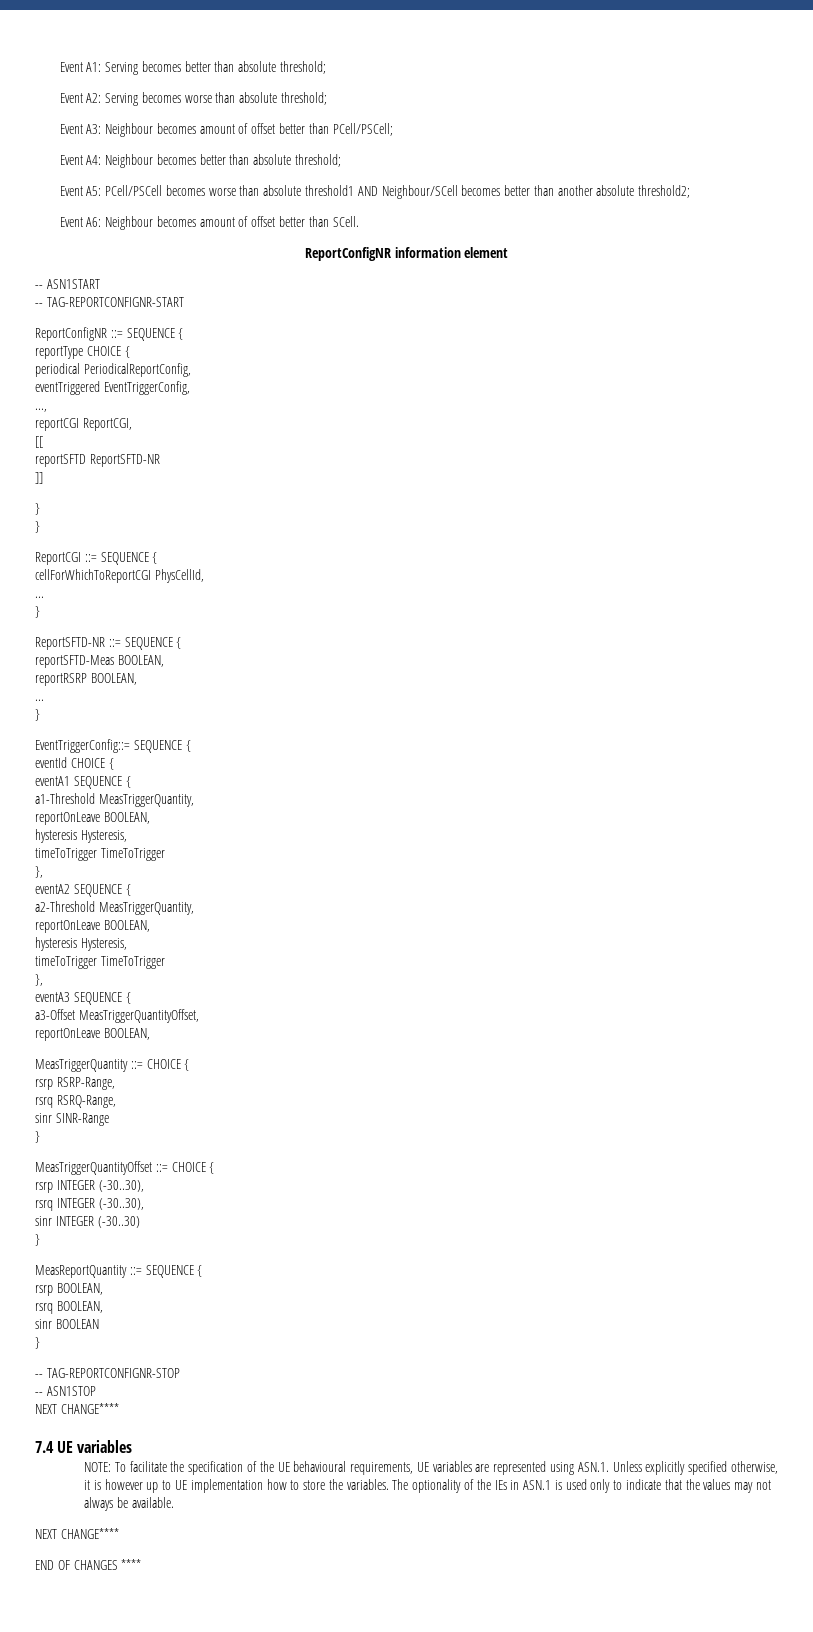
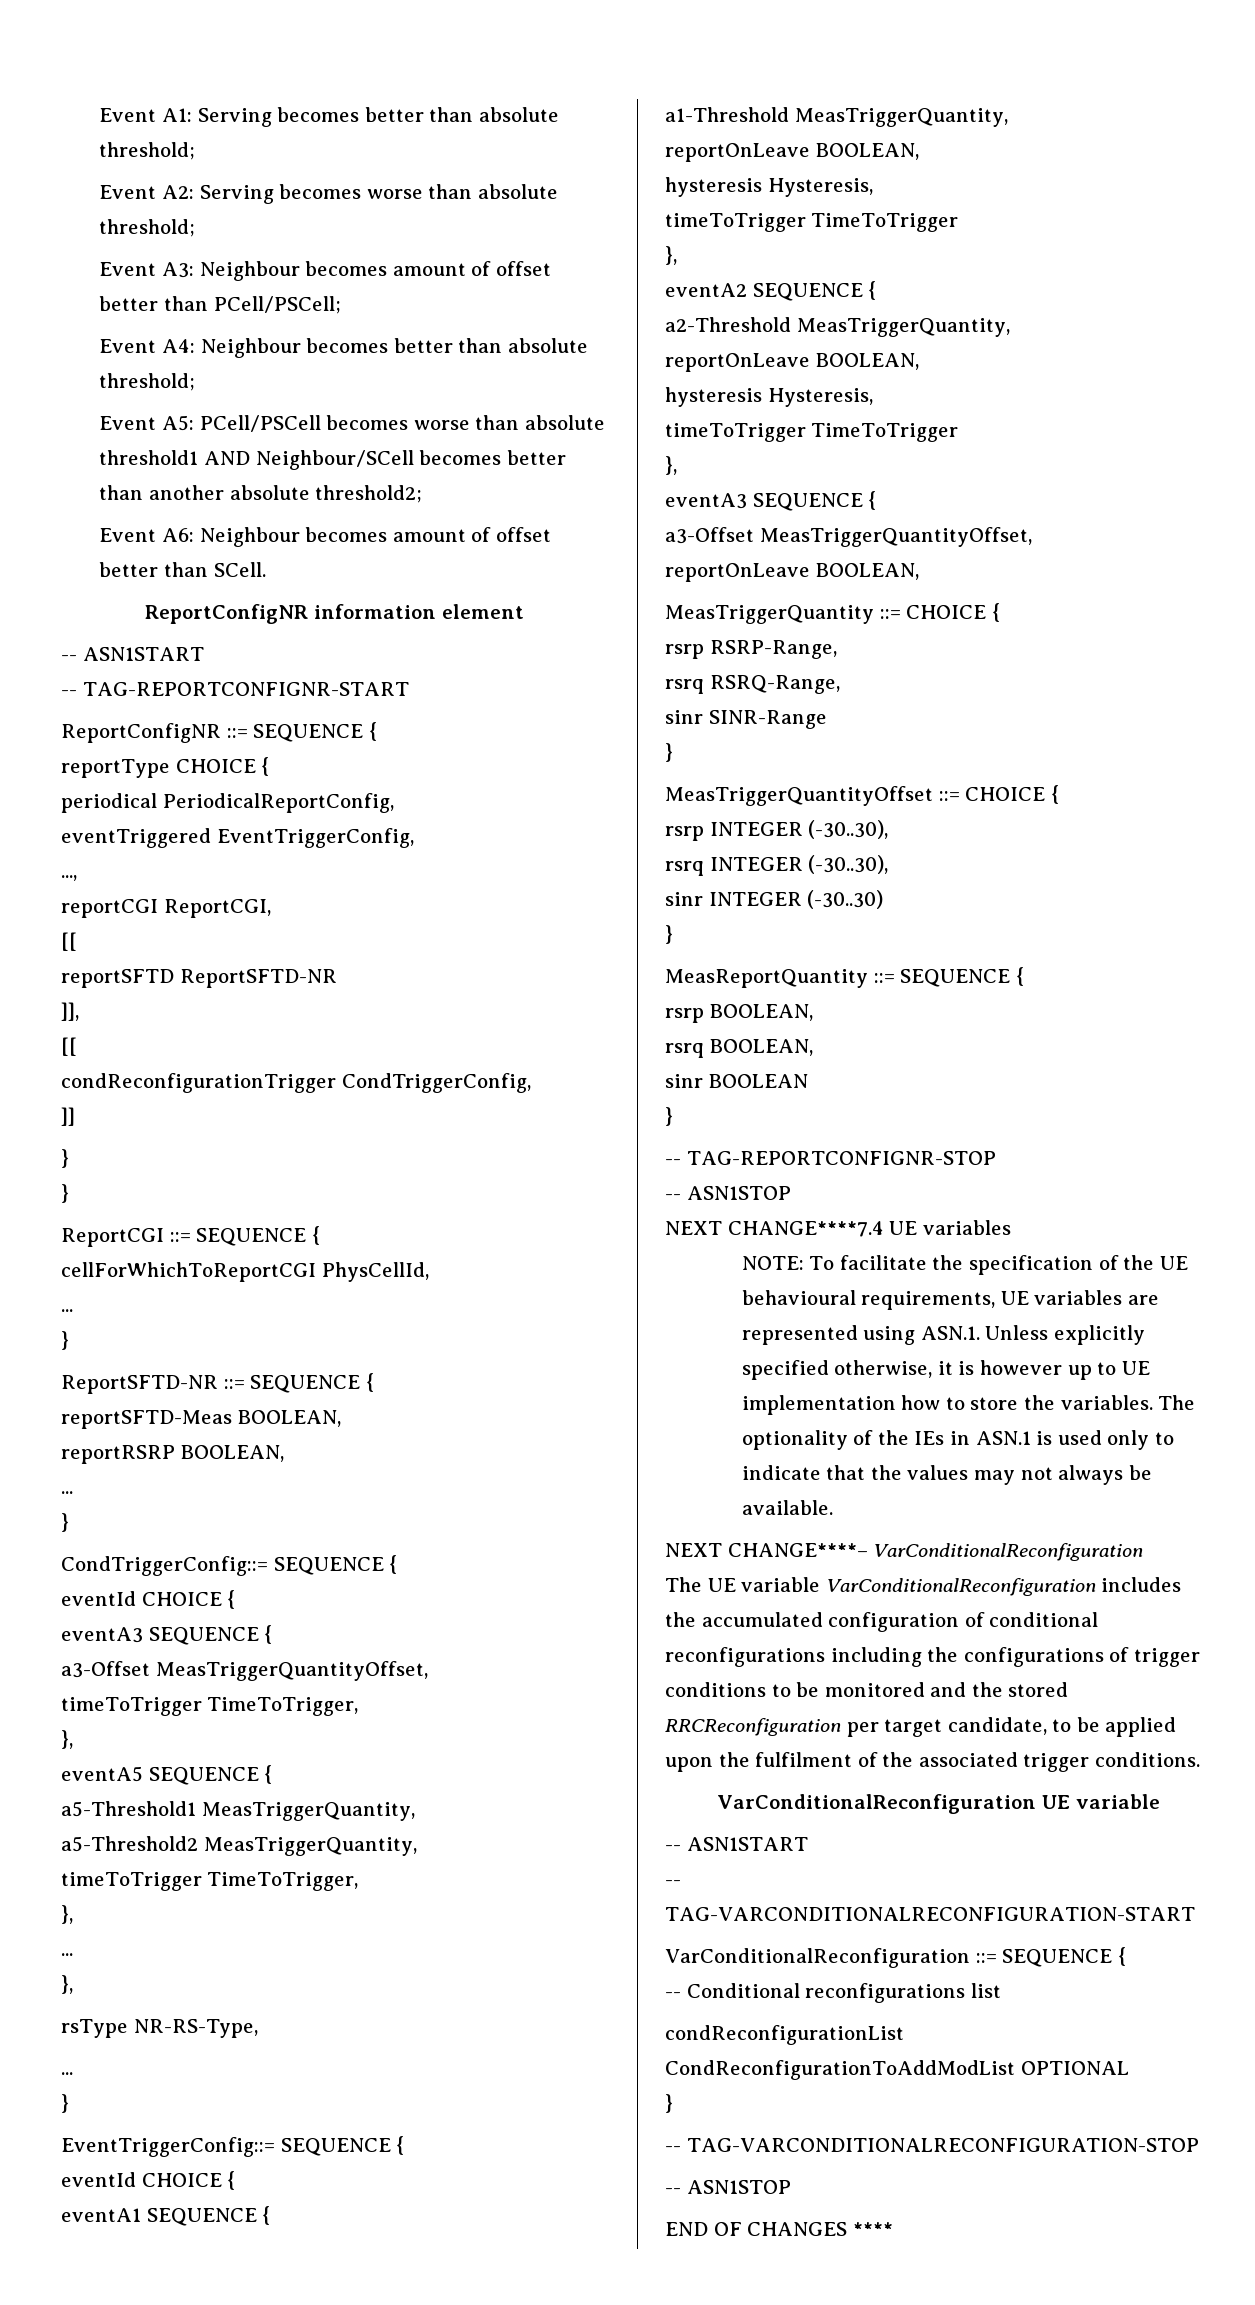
(160, 460) none -> [61,1002,79,1021] [61,1037,77,1056] [61,1073,532,1093] // ]], // [[ // condReconfigurationTrigger CondTriggerConfig,
(40, 715) none -> [61,1555,398,1576] [61,1590,236,1609] [61,1625,273,1645] [61,1661,428,1681] [61,1697,359,1716] [61,1730,73,1749] [61,1765,273,1785] [61,1801,415,1821] [61,1836,417,1856] [61,1872,359,1891] [61,1905,73,1924] [61,1953,73,1956] [61,1975,73,1994] [61,2019,259,2038] [61,2072,73,2075] [61,2094,69,2113] // CondTriggerConfig::= SEQUENCE { // eventId CHOICE { // eventA3 SEQUENCE { // a3-Offset MeasTriggerQuantityOffset, // timeToTrigger TimeToTrigger, // }, // eventA5 SEQUENCE { // a5-Threshold1 MeasTriggerQuantity, // a5-Threshold2 MeasTriggerQuantity, // timeToTrigger TimeToTrigger, // }, // ... // }, // rsType NR-RS-Type, // ... // }
[60,1403,119,1414] [35,1441,54,1453] CHANGE**** // 7.4 -> [727,1221,884,1237] CHANGE****7.4
[60,1528,119,1539] CHANGE**** -> [727,1543,1144,1561] [665,1577,1182,1596] [665,1612,1099,1632] [665,1647,1200,1667] [665,1682,1069,1697] [665,1717,1177,1737] [665,1752,1200,1772] [717,1794,1160,1814] [665,1837,808,1851] [665,1880,681,1886] [665,1907,1195,1921] [665,1947,1126,1968] [665,1983,1001,2003] [665,2025,904,2045] [665,2060,1129,2080] [665,2094,673,2113] [665,2138,1200,2152] [665,2180,791,2194] CHANGE****– VarConditionalReconfiguration // The UE variable VarConditionalReconfiguration includes the accumulated configuration of conditional reconfigurations including the configurations of trigger conditions to be monitored and the stored RRCReconfiguration per target candidate, to be applied upon the fulfilment of the associated trigger conditions. // VarConditionalReconfiguration UE variable // -- ASN1START // -- TAG-VARCONDITIONALRECONFIGURATION-START // VarConditionalReconfiguration ::= SEQUENCE { // -- Conditional reconfigurations list // condReconfigurationList CondReconfigurationToAddModList OPTIONAL // } // -- TAG-VARCONDITIONALRECONFIGURATION-STOP // -- ASN1STOP

